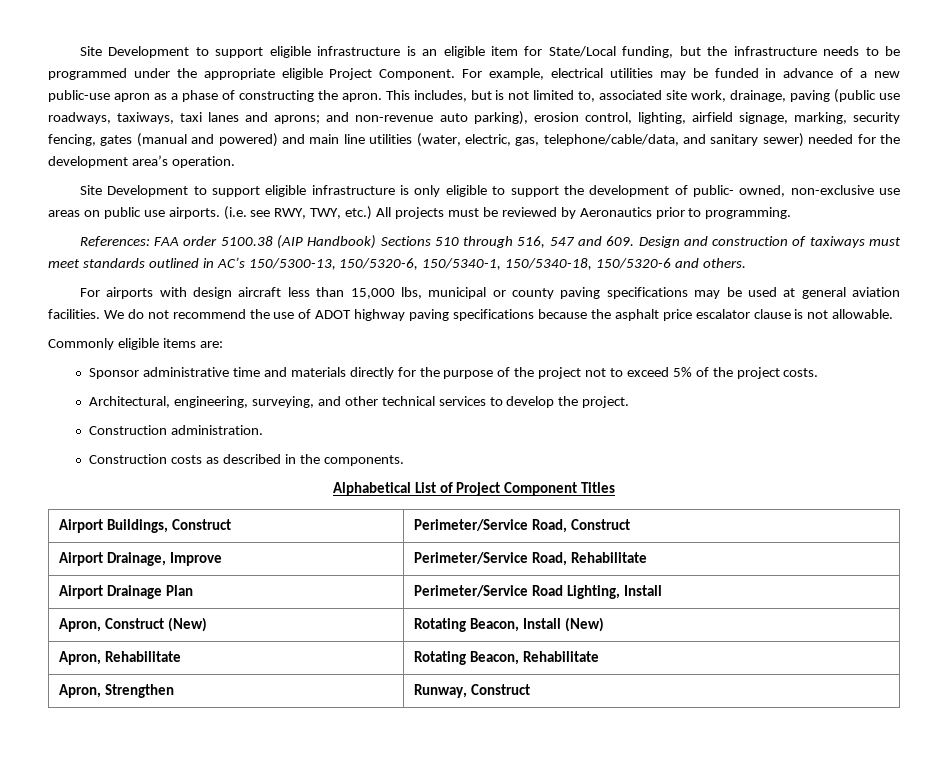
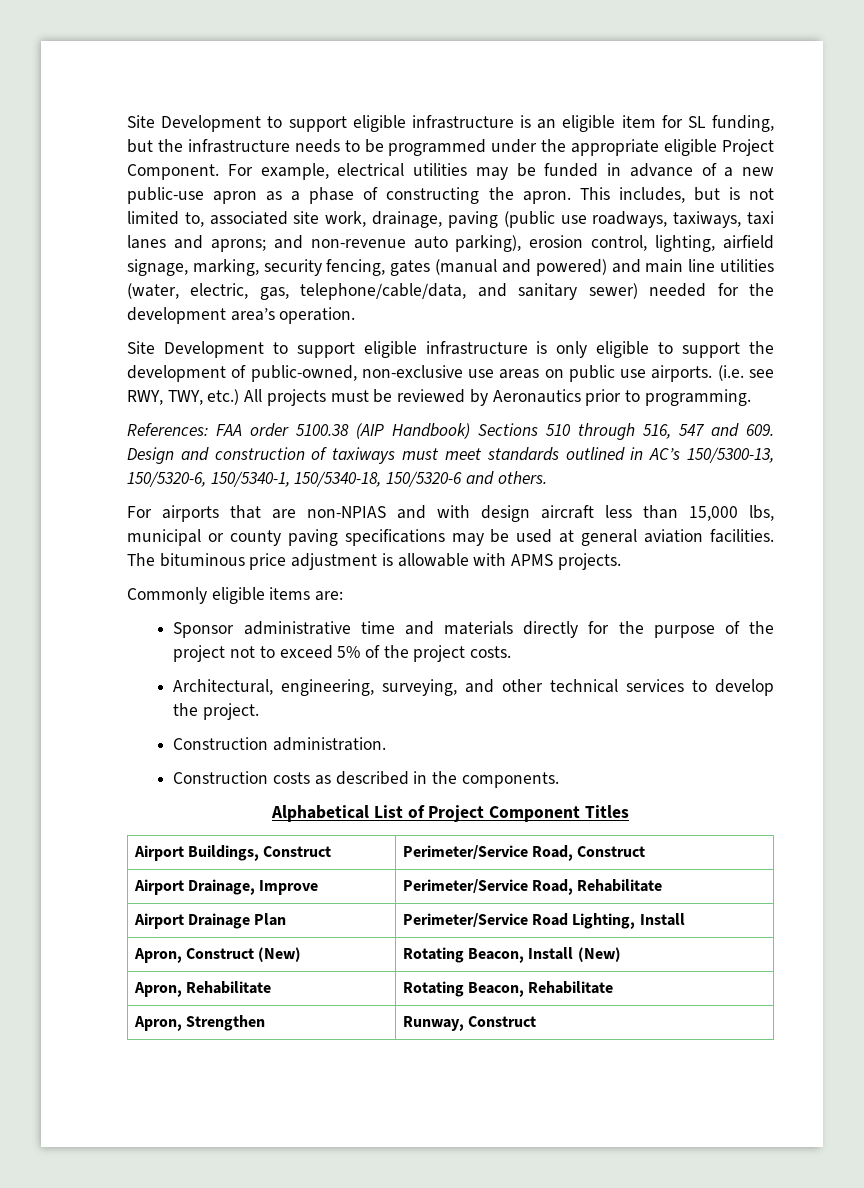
[548,46,616,57] State/Local -> [687,116,706,128] SL
[692,185,786,197] public- owned, -> [250,365,357,382] public-owned,
(154, 293) none -> [230,505,426,519] that are non-NPIAS and
[103,309,894,321] We do not recommend the use of ADOT highway paving specifications because the asphalt price escalator clause is not allowable. -> [127,553,621,570] The bituminous price adjustment is allowable with APMS projects.

